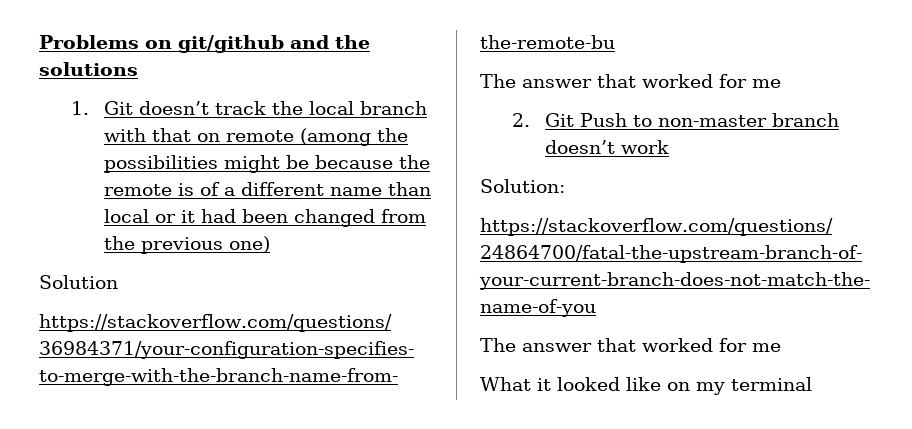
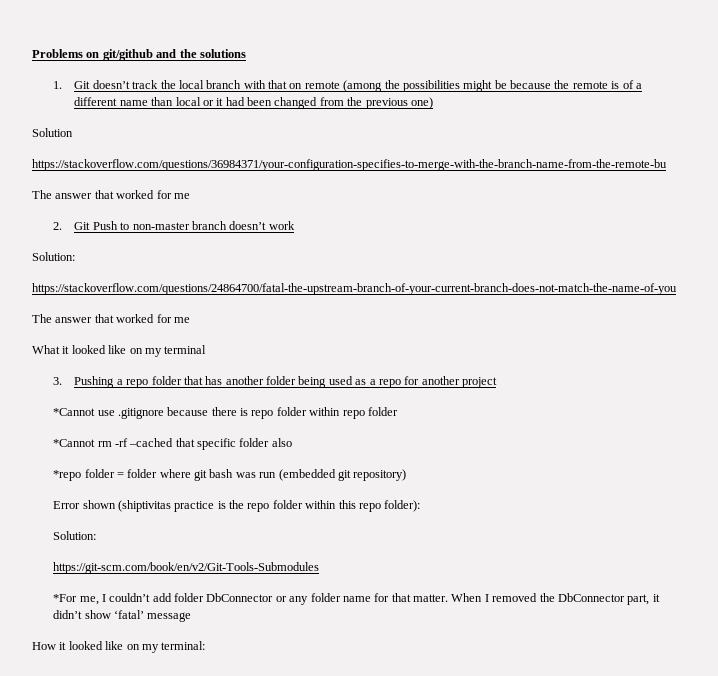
(812, 384) none -> [53,376,498,388] [53,407,398,419] [53,438,292,450] [53,469,407,481] [53,500,421,512] [53,531,97,540] [53,562,320,574] [53,593,660,605] [53,610,192,622] [32,641,206,653] // 3. Pushing a repo folder that has another folder being used as a repo for another project // *Cannot use .gitignore because there is repo folder within repo folder // *Cannot rm -rf –cached that specific folder also // *repo folder = folder where git bash was run (embedded git repository) // Error shown (shiptivitas practice is the repo folder within this repo folder): // Solution: // https://git-scm.com/book/en/v2/Git-Tools-Submodules // *For me, I couldn’t add folder DbConnector or any folder name for that matter. When I removed the DbConnector part, it didn’t show ‘fatal’ message // How it looked like on my terminal:

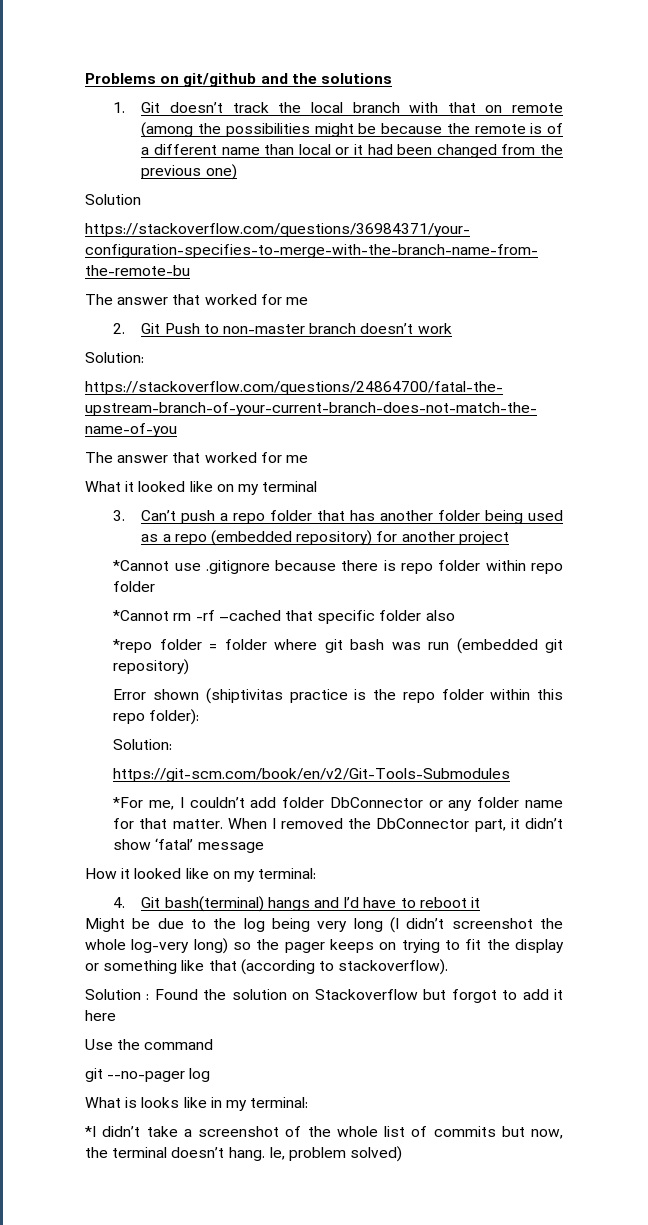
[74,376,115,388] Pushing -> [141,510,216,524] Can’t push
(401, 383) none -> [211,530,373,546] (embedded repository)
(206, 645) none -> [113,896,480,912] [85,917,563,933] [85,938,564,954] [85,959,449,975] [85,989,563,1003] [85,1010,116,1021] [85,1039,214,1050] [85,1068,211,1082] [85,1097,309,1111] [85,1126,563,1139] [85,1146,403,1162] // 4. Git bash(terminal) hangs and I’d have to reboot it // Might be due to the log being very long (I didn’t screenshot the whole log-very long) so the pager keeps on trying to fit the display or something like that (according to stackoverflow). // Solution : Found the solution on Stackoverflow but forgot to add it here // Use the command // git --no-pager log // What is looks like in my terminal: // *I didn’t take a screenshot of the whole list of commits but now, the terminal doesn’t hang. Ie, problem solved)

